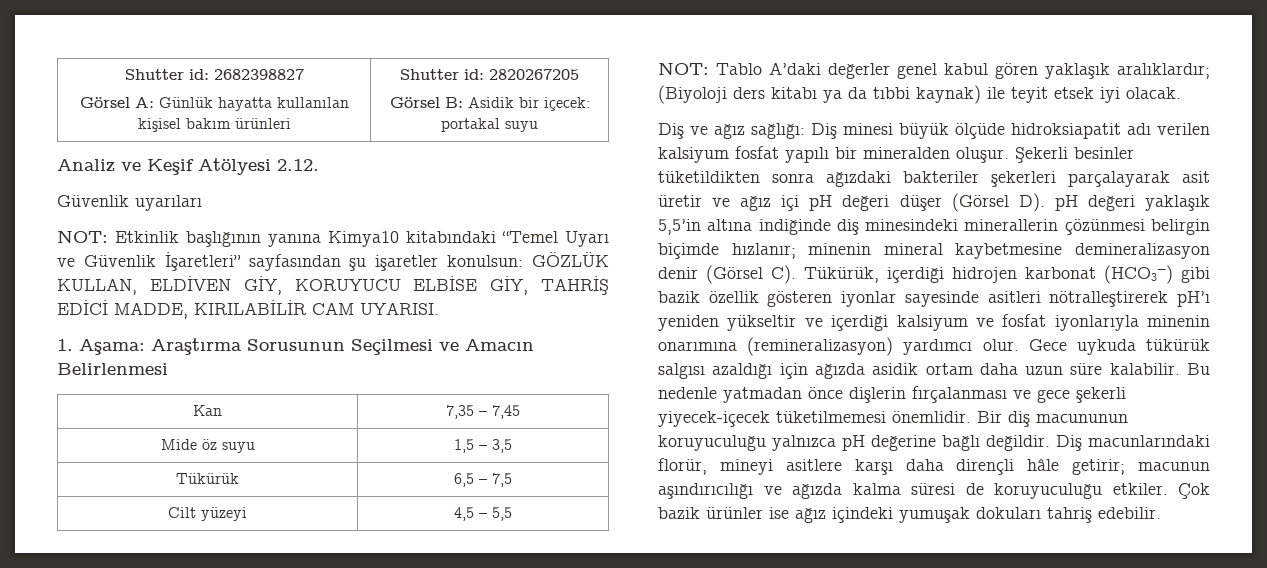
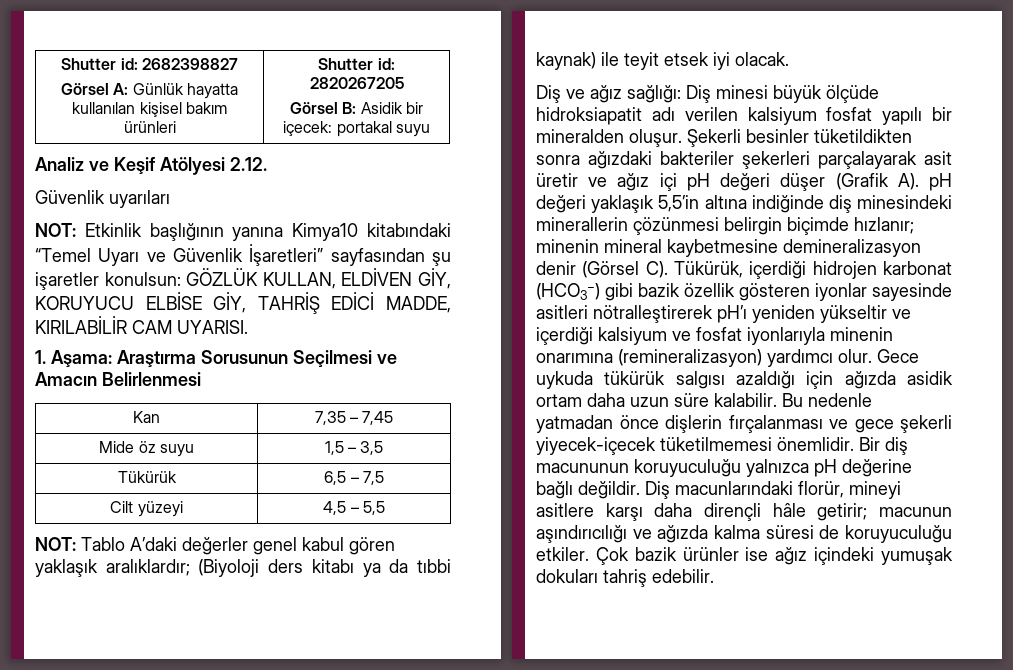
[951,193,1045,212] (Görsel D). -> [835,173,919,190] (Grafik A).

